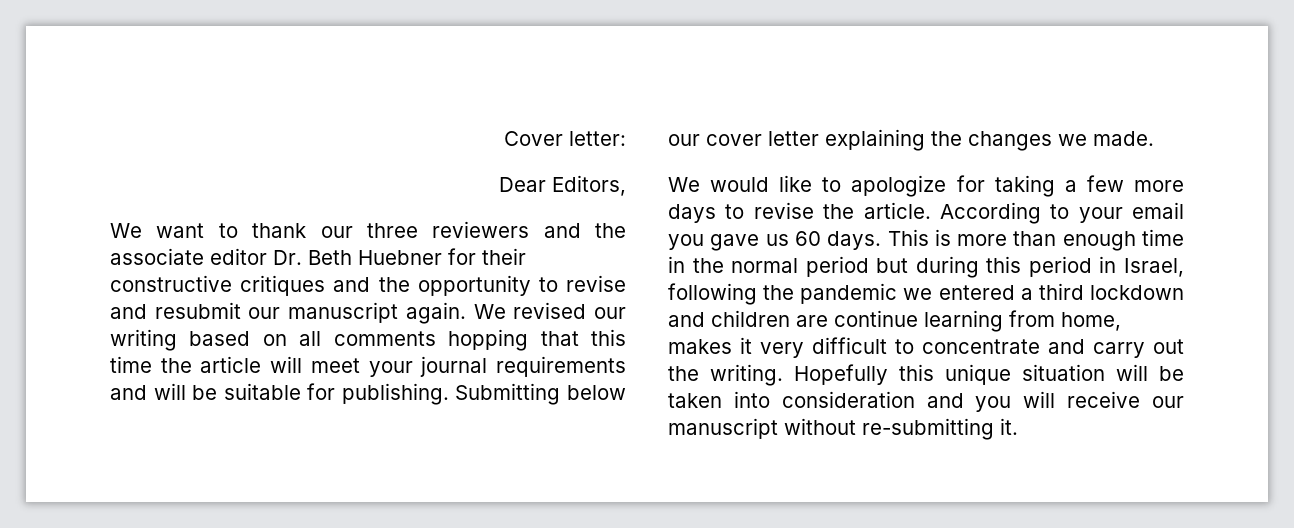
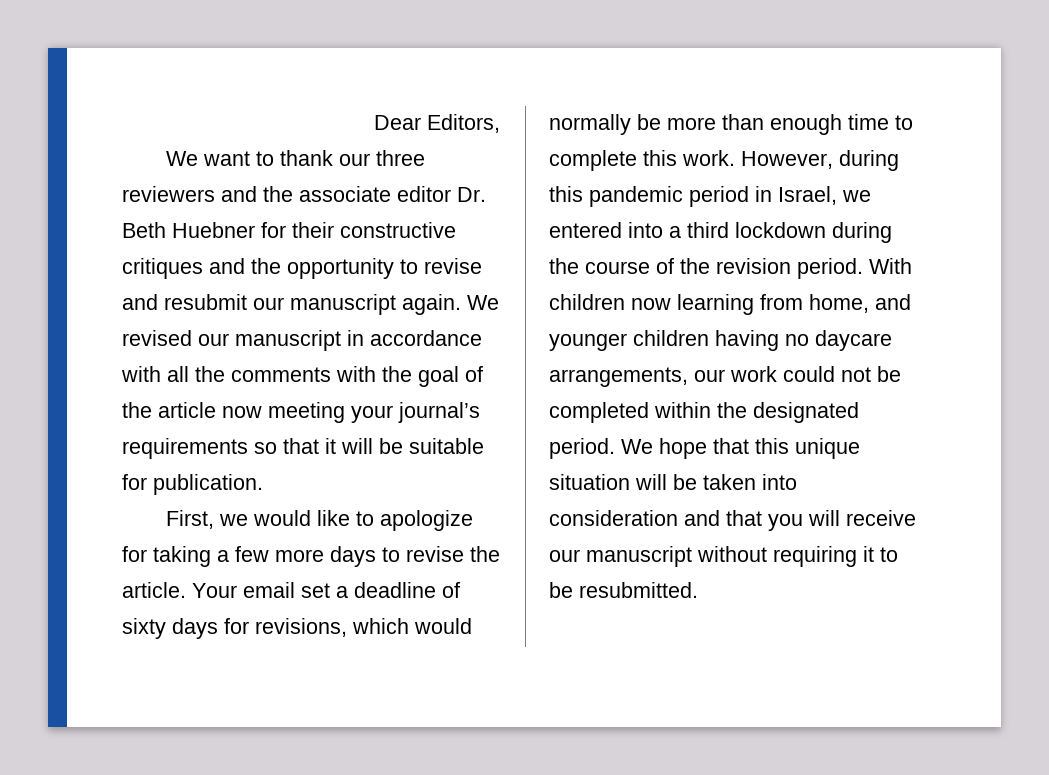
[504,131,626,146] Cover letter: // -> (374, 122) none
[110,329,626,351] [110,356,626,377] [110,383,626,405] [668,129,1154,151] [668,177,700,192] writing based on all comments hopping that this time the article will meet your journal requirements and will be suitable for publishing. Submitting below our cover letter explaining the changes we made. // We -> [235,330,482,351] [121,366,483,387] [122,402,480,423] [122,438,484,459] [122,474,263,495] [166,510,249,529] manuscript in accordance with all the comments with the goal of the article now meeting your journal’s requirements so that it will be suitable for publication. // First, we
[939,202,1184,224] [668,229,1184,251] [668,256,909,277] According to your email you gave us 60 days. This is more than enough time in the normal period but -> [192,582,460,598] [122,618,472,639] [549,114,913,135] [549,150,833,171] Your email set a deadline of sixty days for revisions, which would normally be more than enough time to complete this work. However,
(1022, 264) none -> [589,186,683,207] pandemic
[668,283,898,305] following the pandemic -> (837, 195) none
(1015, 292) none -> [628,222,663,238] into
[668,310,1121,332] [668,337,1184,358] [668,364,888,386] and children are continue learning from home, makes it very difficult to concentrate and carry out the writing. Hopefully -> [832,222,892,243] [549,258,912,279] [549,294,911,315] [549,330,892,351] [549,366,901,387] [549,402,859,423] [549,438,749,459] during the course of the revision period. With children now learning from home, and younger children having no daycare arrangements, our work could not be completed within the designated period. We hope that
(964, 400) none -> [726,510,762,526] that
[862,418,1018,440] re-submitting it. -> [773,546,898,567] [549,582,698,598] requiring it to be resubmitted.

